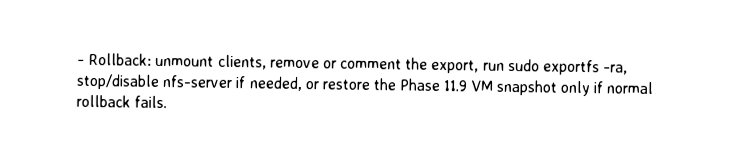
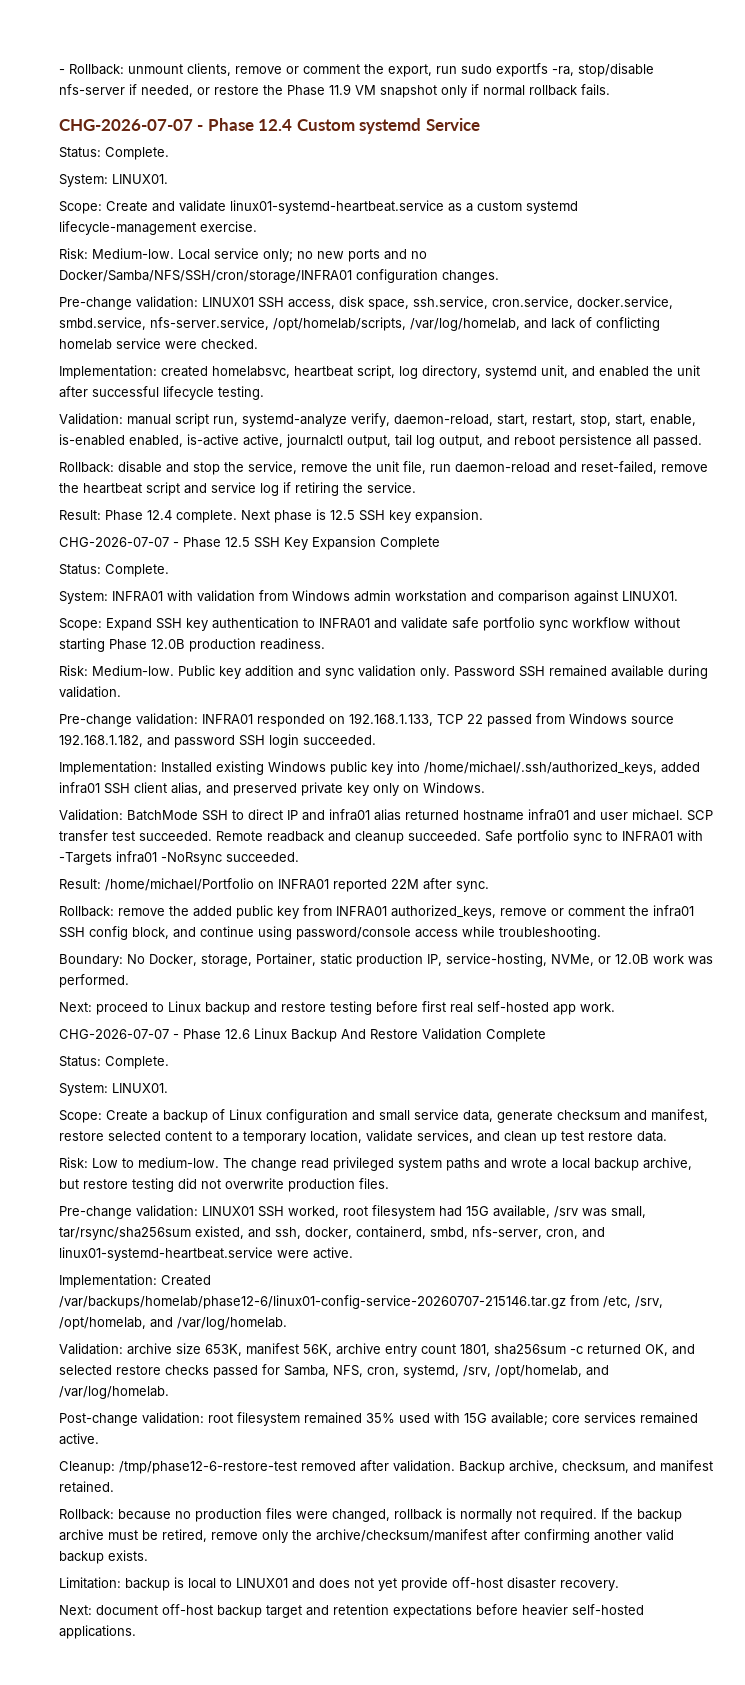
(168, 102) none -> [59,118,480,134] [59,147,169,160] [59,174,168,187] [59,200,578,214] [59,221,257,235] [59,248,427,262] [59,269,499,283] [59,296,673,310] [59,317,660,331] [59,338,258,350] [59,365,700,379] [59,386,264,400] [59,413,696,427] [59,434,702,448] [59,461,708,475] [59,482,416,496] [59,509,483,523] [59,536,440,550] [59,564,169,577] [59,590,678,604] [59,617,680,631] [59,638,325,652] [59,665,708,679] [59,686,121,698] [59,713,674,727] [59,734,376,748] [59,761,700,775] [59,782,485,796] [59,809,713,821] [59,830,703,844] [59,851,299,865] [59,878,489,892] [59,905,694,919] [59,926,601,940] [59,953,713,967] [59,974,129,988] [59,1001,615,1015] [59,1028,546,1042] [59,1056,169,1069] [59,1083,168,1096] [59,1109,708,1123] [59,1130,667,1144] [59,1157,692,1171] [59,1178,389,1192] [59,1205,646,1219] [59,1226,605,1240] [59,1247,353,1261] [59,1274,211,1288] [59,1295,663,1309] [59,1317,287,1330] [59,1343,695,1357] [59,1364,609,1378] [59,1386,169,1399] [59,1412,698,1426] [59,1433,99,1445] [59,1460,713,1474] [59,1481,114,1493] [59,1508,682,1522] [59,1529,674,1543] [59,1550,148,1564] [59,1577,619,1591] [59,1604,644,1618] [59,1625,136,1639] // CHG-2026-07-07 - Phase 12.4 Custom systemd Service // Status: Complete. // System: LINUX01. // Scope: Create and validate linux01-systemd-heartbeat.service as a custom systemd lifecycle-management exercise. // Risk: Medium-low. Local service only; no new ports and no Docker/Samba/NFS/SSH/cron/storage/INFRA01 configuration changes. // Pre-change validation: LINUX01 SSH access, disk space, ssh.service, cron.service, docker.service, smbd.service, nfs-server.service, /opt/homelab/scripts, /var/log/homelab, and lack of conflicting homelab service were checked. // Implementation: created homelabsvc, heartbeat script, log directory, systemd unit, and enabled the unit after successful lifecycle testing. // Validation: manual script run, systemd-analyze verify, daemon-reload, start, restart, stop, start, enable, is-enabled enabled, is-active active, journalctl output, tail log output, and reboot persistence all passed. // Rollback: disable and stop the service, remove the unit file, run daemon-reload and reset-failed, remove the heartbeat script and service log if retiring the service. // Result: Phase 12.4 complete. Next phase is 12.5 SSH key expansion. // CHG-2026-07-07 - Phase 12.5 SSH Key Expansion Complete // Status: Complete. // System: INFRA01 with validation from Windows admin workstation and comparison against LINUX01. // Scope: Expand SSH key authentication to INFRA01 and validate safe portfolio sync workflow without starting Phase 12.0B production readiness. // Risk: Medium-low. Public key addition and sync validation only. Password SSH remained available during validation. // Pre-change validation: INFRA01 responded on 192.168.1.133, TCP 22 passed from Windows source 192.168.1.182, and password SSH login succeeded. // Implementation: Installed existing Windows public key into /home/michael/.ssh/authorized_keys, added infra01 SSH client alias, and preserved private key only on Windows. // Validation: BatchMode SSH to direct IP and infra01 alias returned hostname infra01 and user michael. SCP transfer test succeeded. Remote readback and cleanup succeeded. Safe portfolio sync to INFRA01 with -Targets infra01 -NoRsync succeeded. // Result: /home/michael/Portfolio on INFRA01 reported 22M after sync. // Rollback: remove the added public key from INFRA01 authorized_keys, remove or comment the infra01 SSH config block, and continue using password/console access while troubleshooting. // Boundary: No Docker, storage, Portainer, static production IP, service-hosting, NVMe, or 12.0B work was performed. // Next: proceed to Linux backup and restore testing before first real self-hosted app work. // CHG-2026-07-07 - Phase 12.6 Linux Backup And Restore Validation Complete // Status: Complete. // System: LINUX01. // Scope: Create a backup of Linux configuration and small service data, generate checksum and manifest, restore selected content to a temporary location, validate services, and clean up test restore data. // Risk: Low to medium-low. The change read privileged system paths and wrote a local backup archive, but restore testing did not overwrite production files. // Pre-change validation: LINUX01 SSH worked, root filesystem had 15G available, /srv was small, tar/rsync/sha256sum existed, and ssh, docker, containerd, smbd, nfs-server, cron, and linux01-systemd-heartbeat.service were active. // Implementation: Created /var/backups/homelab/phase12-6/linux01-config-service-20260707-215146.tar.gz from /etc, /srv, /opt/homelab, and /var/log/homelab. // Validation: archive size 653K, manifest 56K, archive entry count 1801, sha256sum -c returned OK, and selected restore checks passed for Samba, NFS, cron, systemd, /srv, /opt/homelab, and /var/log/homelab. // Post-change validation: root filesystem remained 35% used with 15G available; core services remained active. // Cleanup: /tmp/phase12-6-restore-test removed after validation. Backup archive, checksum, and manifest retained. // Rollback: because no production files were changed, rollback is normally not required. If the backup archive must be retired, remove only the archive/checksum/manifest after confirming another valid backup exists. // Limitation: backup is local to LINUX01 and does not yet provide off-host disaster recovery. // Next: document off-host backup target and retention expectations before heavier self-hosted applications.

